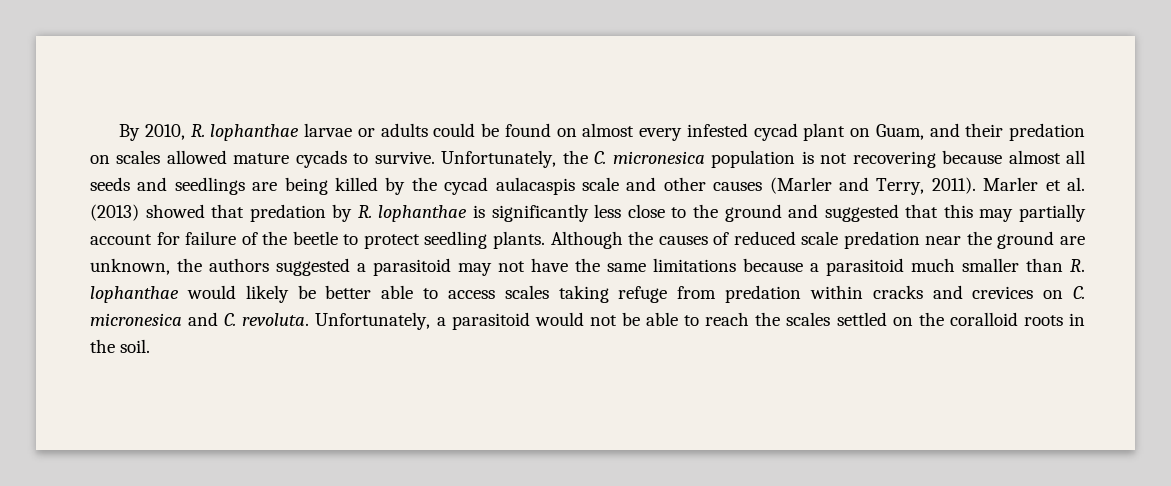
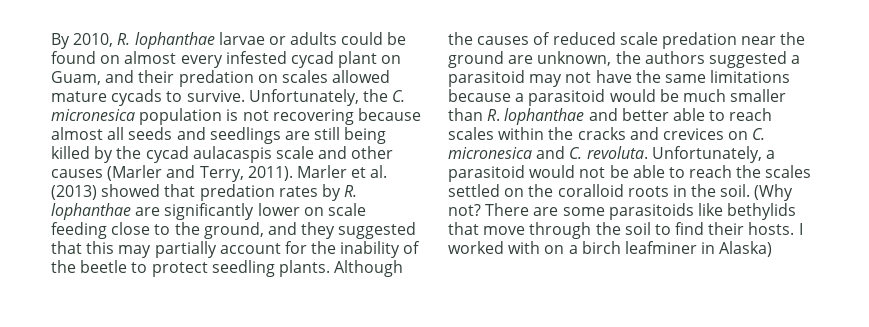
(278, 186) none -> [314,127,341,140] still
(326, 213) none -> [278,186,318,197] rates
[473,204,819,222] is significantly less close to the ground and -> [135,203,366,220] [51,222,336,239] are significantly lower on scale feeding close to the ground, and they
[185,231,237,245] failure -> [311,241,401,258] the inability
(904, 267) none -> [609,89,679,102] would be
[186,285,863,303] would likely be better able to access scales taking refuge from predation within -> [588,108,773,121] [448,127,574,140] and better able to reach scales within the
(151, 346) none -> [754,184,794,201] [448,203,797,220] [448,222,803,239] [448,241,773,257] (Why not? There are some parasitoids like bethylids that move through the soil to find their hosts. I worked with on a birch leafminer in Alaska)

